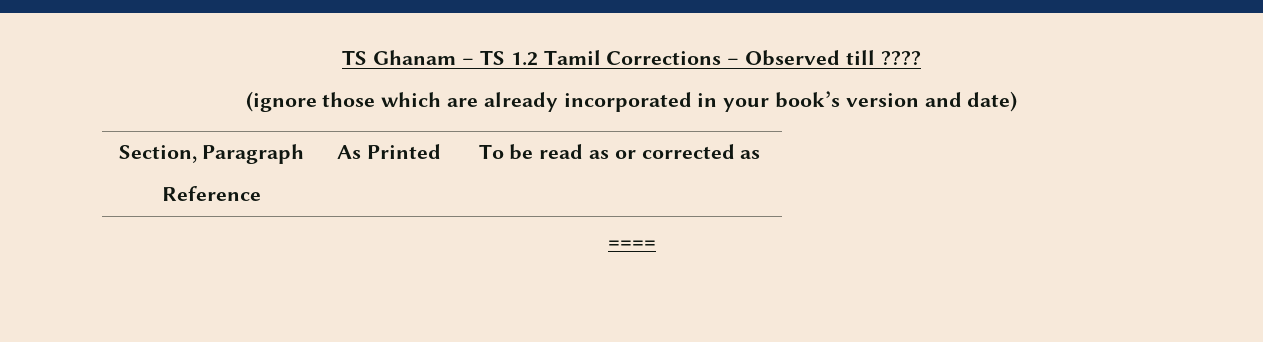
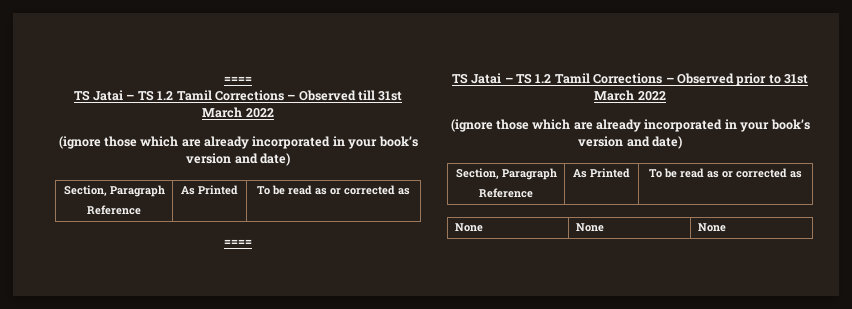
[342,50,457,65] TS Ghanam -> [224,76,252,83] [73,90,123,101] ==== // TS Jatai
[880,51,921,66] ???? -> [378,91,403,101] [202,107,274,118] 31st March 2022
(656, 244) none -> [451,73,809,86] [594,90,666,101] [450,119,810,132] [578,136,682,149] [455,168,557,180] [479,188,533,198] [573,168,630,178] [649,168,802,178] [454,223,483,232] [575,223,604,232] [697,223,726,232] // TS Jatai – TS 1.2 Tamil Corrections – Observed prior to 31st March 2022 // (ignore those which are already incorporated in your book’s version and date) // Section, Paragraph // Reference | As Printed | To be read as or corrected as // None | None | None

